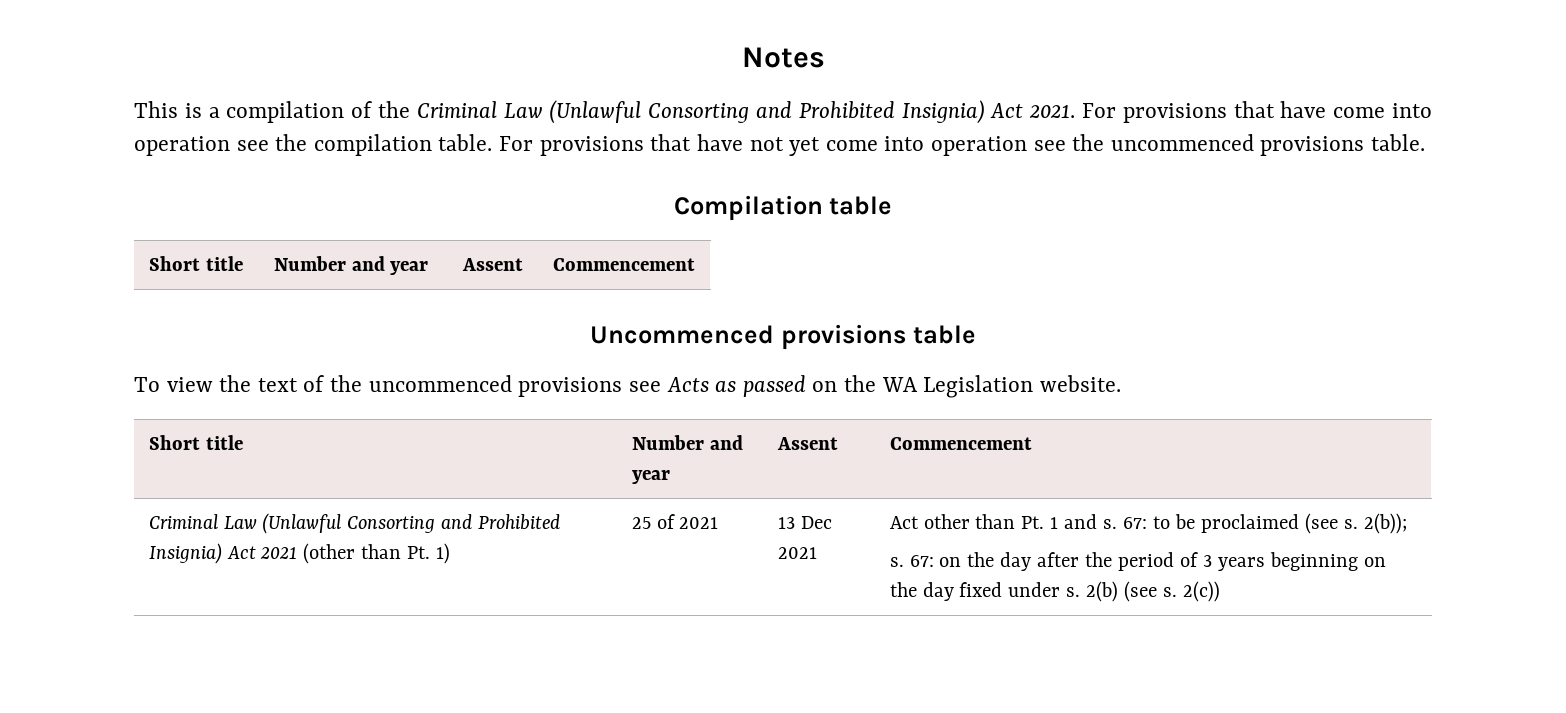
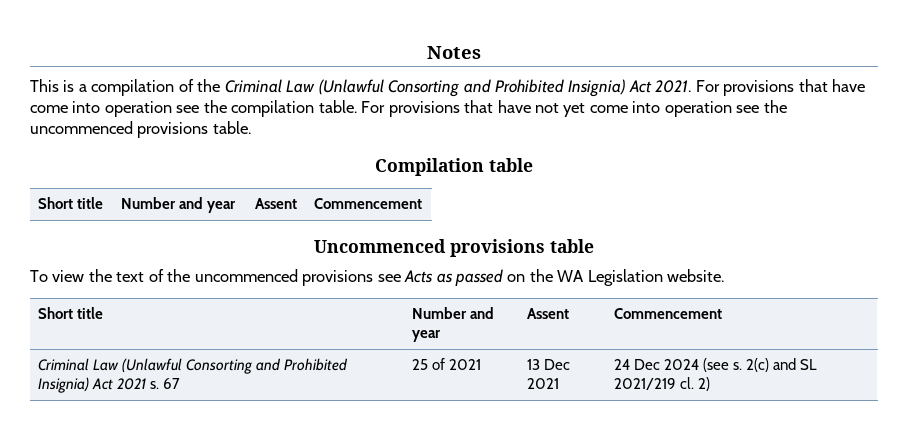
[303,543,451,564] (other than Pt. 1) -> [150,378,181,389] s. 67
[889,513,1407,534] [889,552,1386,571] [889,581,1221,602] Act other than Pt. 1 and s. 67: to be proclaimed (see s. 2(b)); // s. 67: on the day after the period of 3 years beginning on the day fixed under s. 2(b) (see s. 2(c)) -> [614,358,818,372] [614,377,711,391] 24 Dec 2024 (see s. 2(c) and SL 2021/219 cl. 2)

